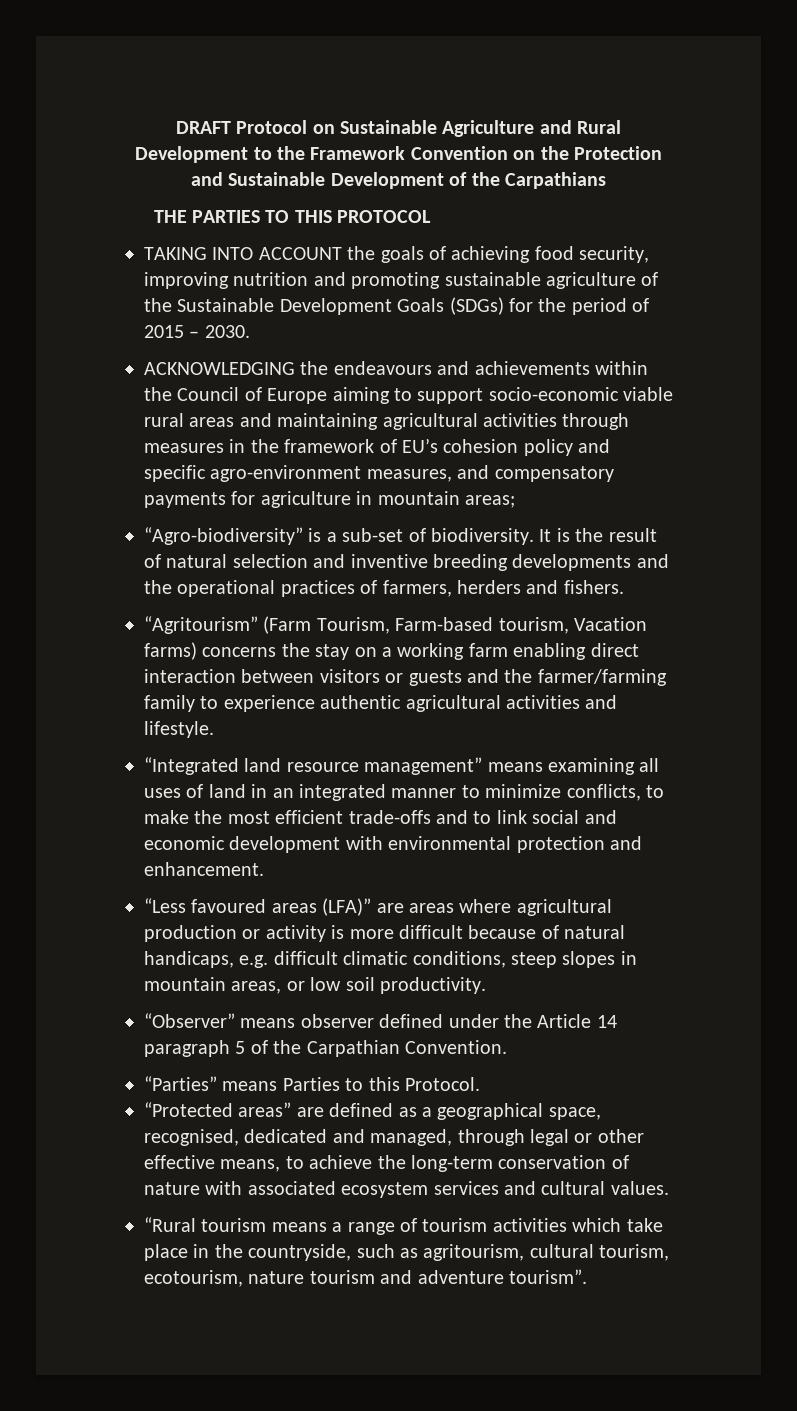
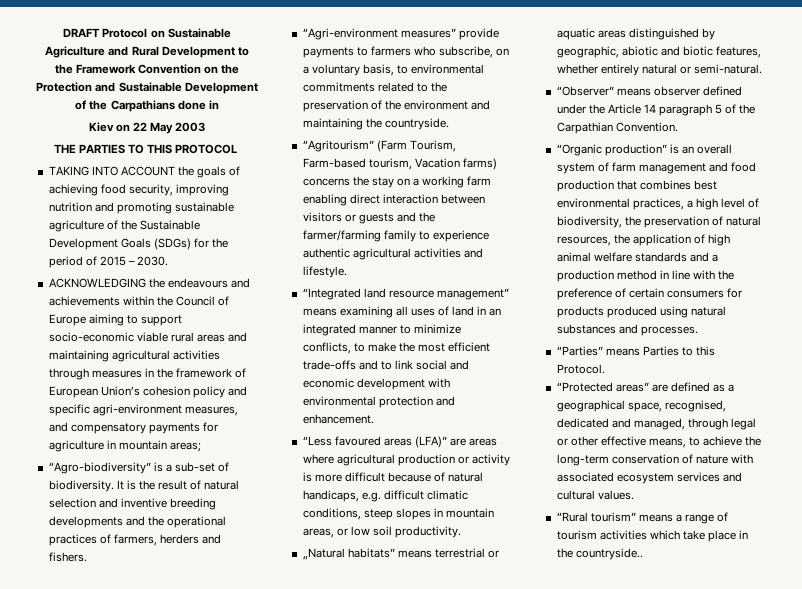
(606, 180) none -> [177,100,219,110] [88,122,206,134] done in // Kiev on 22 May 2003
[402,438,438,453] EU’s -> [48,386,140,398] European Union’s
[210,465,362,482] agro-environment -> [92,404,182,416] agri-environment
(624, 587) none -> [302,28,499,40] [302,46,510,58] [302,64,485,76] [302,82,447,92] [302,100,491,112] [302,118,449,130] // “Agri-environment measures” provide payments to farmers who subscribe, on a voluntary basis, to environmental commitments related to the preservation of the environment and maintaining the countryside.
(486, 985) none -> [302,548,500,560] [556,28,715,40] [556,46,762,58] [556,64,763,76] // „Natural habitats” means terrestrial or aquatic areas distinguished by geographic, abiotic and biotic features, whether entirely natural or semi-natural.
(507, 1047) none -> [556,144,733,156] [556,162,757,174] [556,180,717,192] [556,198,760,210] [556,216,762,228] [556,234,731,246] [556,252,719,262] [556,270,735,282] [556,288,743,300] [556,306,726,318] [556,324,698,336] // “Organic production” is an overall system of farm management and food production that combines best environmental practices, a high level of biodiversity, the preservation of natural resources, the application of high animal welfare standards and a production method in line with the preference of certain consumers for products produced using natural substances and processes.
[201,1218,267,1232] tourism -> [590,512,636,522] tourism”
[248,1244,670,1261] [144,1269,587,1287] countryside, such as agritourism, cultural tourism, ecotourism, nature tourism and adventure tourism”. -> [575,548,643,560] countryside..

